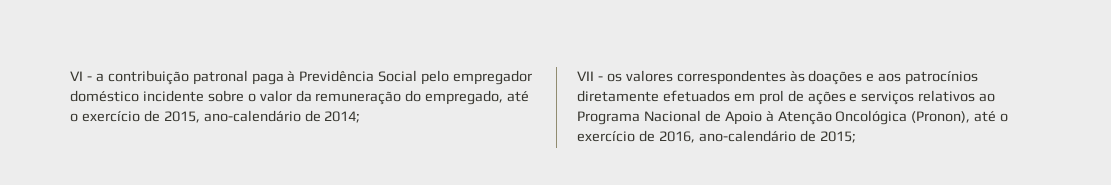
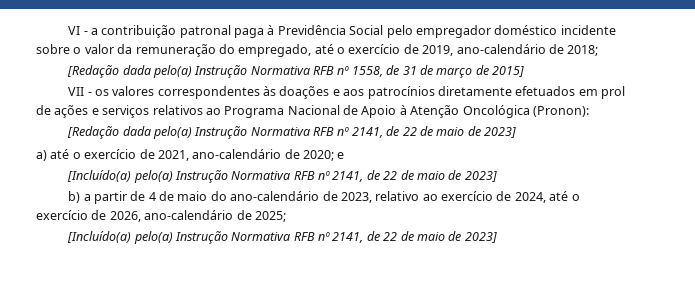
[163,110,361,123] 2015, ano-calendário de 2014; -> [422,44,599,56] [67,65,525,78] 2019, ano-calendário de 2018; // [Redação dada pelo(a) Instrução Normativa RFB nº 1558, de 31 de março de 2015]
[911,111,1009,123] [577,130,856,143] (Pronon), até o exercício de 2016, ano-calendário de 2015; -> [532,106,589,117] [67,126,517,139] [36,149,345,161] [67,170,497,183] [68,191,580,204] [36,210,286,222] [67,231,497,244] (Pronon): // [Redação dada pelo(a) Instrução Normativa RFB nº 2141, de 22 de maio de 2023] // a) até o exercício de 2021, ano-calendário de 2020; e // [Incluído(a) pelo(a) Instrução Normativa RFB nº 2141, de 22 de maio de 2023] // b) a partir de 4 de maio do ano-calendário de 2023, relativo ao exercício de 2024, até o exercício de 2026, ano-calendário de 2025; // [Incluído(a) pelo(a) Instrução Normativa RFB nº 2141, de 22 de maio de 2023]

